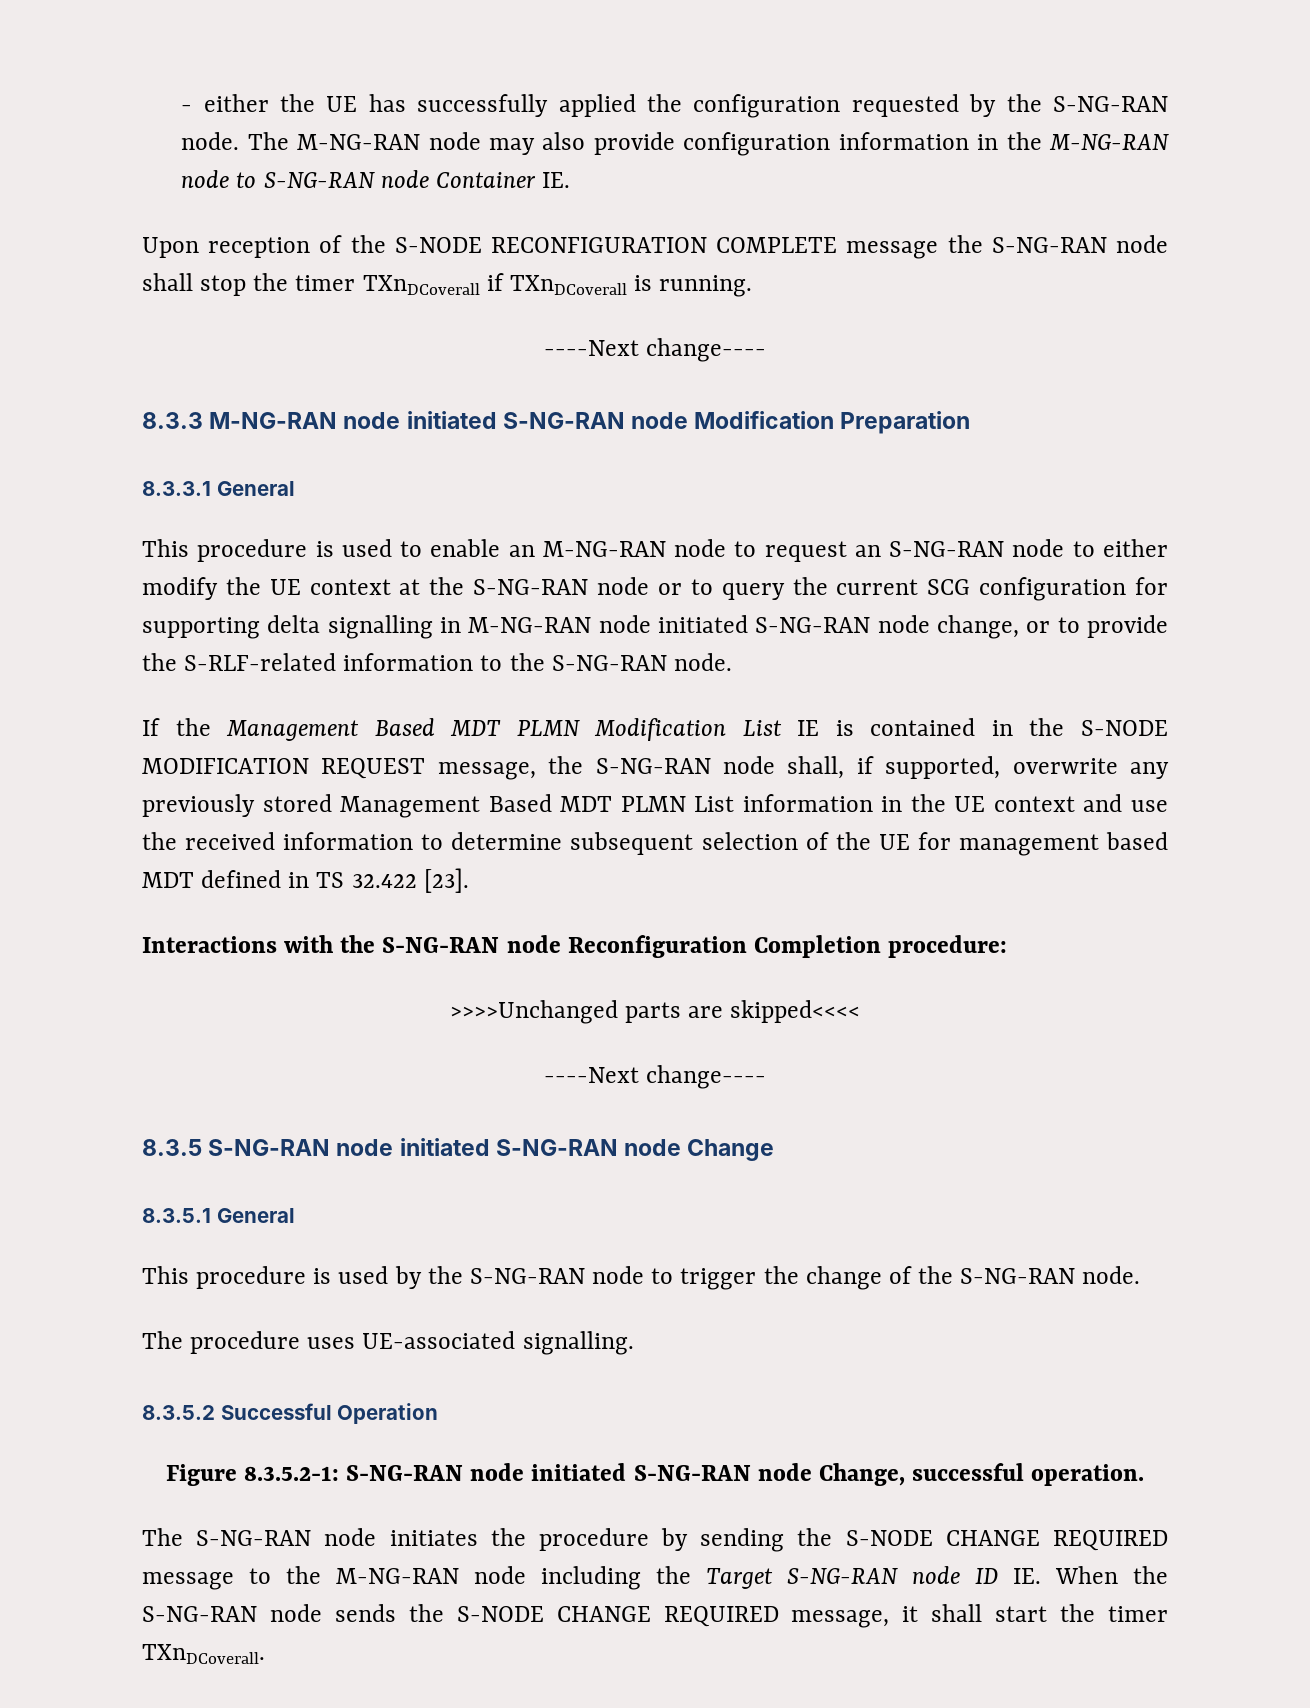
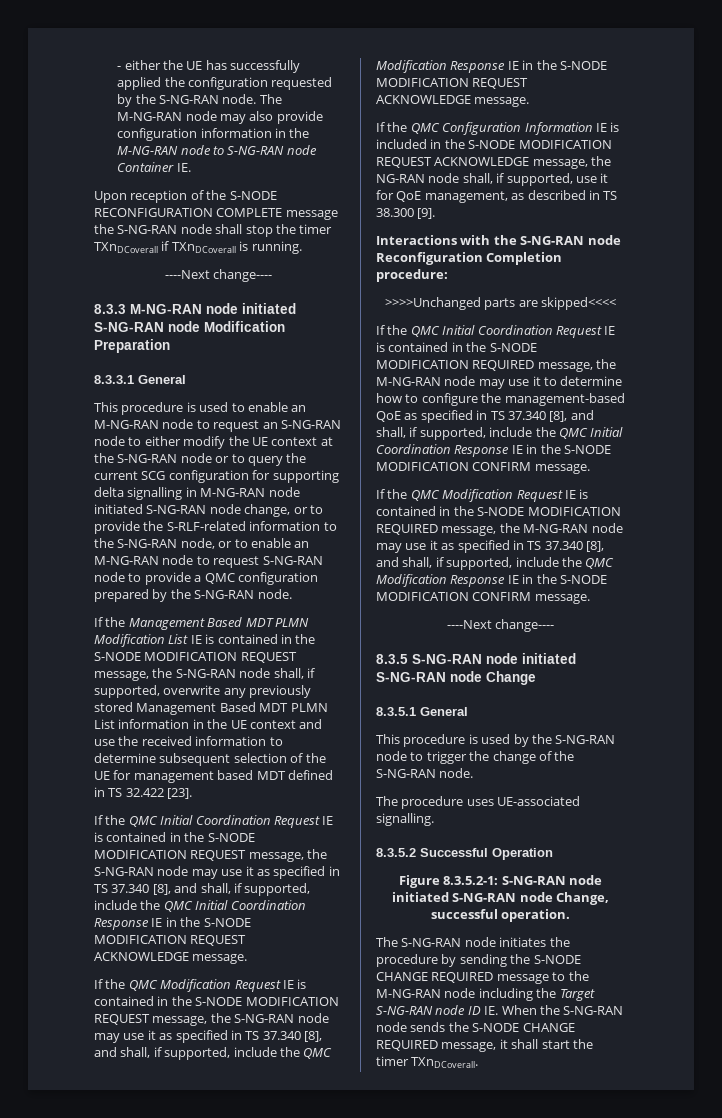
(667, 663) none -> [180,538,310,549] [94,555,323,568] [94,572,318,585] [94,589,255,602] node, or to enable an M-NG-RAN node to request S-NG-RAN node to provide a QMC configuration prepared by the S-NG-RAN
(469, 880) none -> [94,815,334,828] [94,832,255,842] [94,849,328,862] [94,866,340,879] [94,883,311,896] [94,900,306,912] [94,917,251,930] [94,935,247,946] [94,952,248,964] [94,979,307,992] [94,996,339,1006] [94,1013,329,1026] [94,1030,322,1043] [94,1047,333,1060] [376,60,607,73] [376,78,529,89] [376,95,530,107] [376,122,620,135] [376,139,612,149] [376,156,612,169] [376,173,609,186] [376,190,618,203] [376,208,436,219] // If the QMC Initial Coordination Request IE is contained in the S-NODE MODIFICATION REQUEST message, the S-NG-RAN node may use it as specified in TS 37.340 [8], and shall, if supported, include the QMC Initial Coordination Response IE in the S-NODE MODIFICATION REQUEST ACKNOWLEDGE message. // If the QMC Modification Request IE is contained in the S-NODE MODIFICATION REQUEST message, the S-NG-RAN node may use it as specified in TS 37.340 [8], and shall, if supported, include the QMC Modification Response IE in the S-NODE MODIFICATION REQUEST ACKNOWLEDGE message. // If the QMC Configuration Information IE is included in the S-NODE MODIFICATION REQUEST ACKNOWLEDGE message, the NG-RAN node shall, if supported, use it for QoE management, as described in TS 38.300 [9].
(861, 1011) none -> [376,325,616,338] [376,342,537,352] [376,359,617,372] [376,376,623,389] [376,393,625,406] [376,410,594,423] [376,427,624,440] [376,444,611,457] [376,462,590,474] [376,489,589,502] [376,506,621,516] [376,523,623,536] [376,540,604,553] [376,557,615,570] [376,574,607,587] [376,592,590,604] // If the QMC Initial Coordination Request IE is contained in the S-NODE MODIFICATION REQUIRED message, the M-NG-RAN node may use it to determine how to configure the management-based QoE as specified in TS 37.340 [8], and shall, if supported, include the QMC Initial Coordination Response IE in the S-NODE MODIFICATION CONFIRM message. // If the QMC Modification Request IE is contained in the S-NODE MODIFICATION REQUIRED message, the M-NG-RAN node may use it as specified in TS 37.340 [8], and shall, if supported, include the QMC Modification Response IE in the S-NODE MODIFICATION CONFIRM message.

